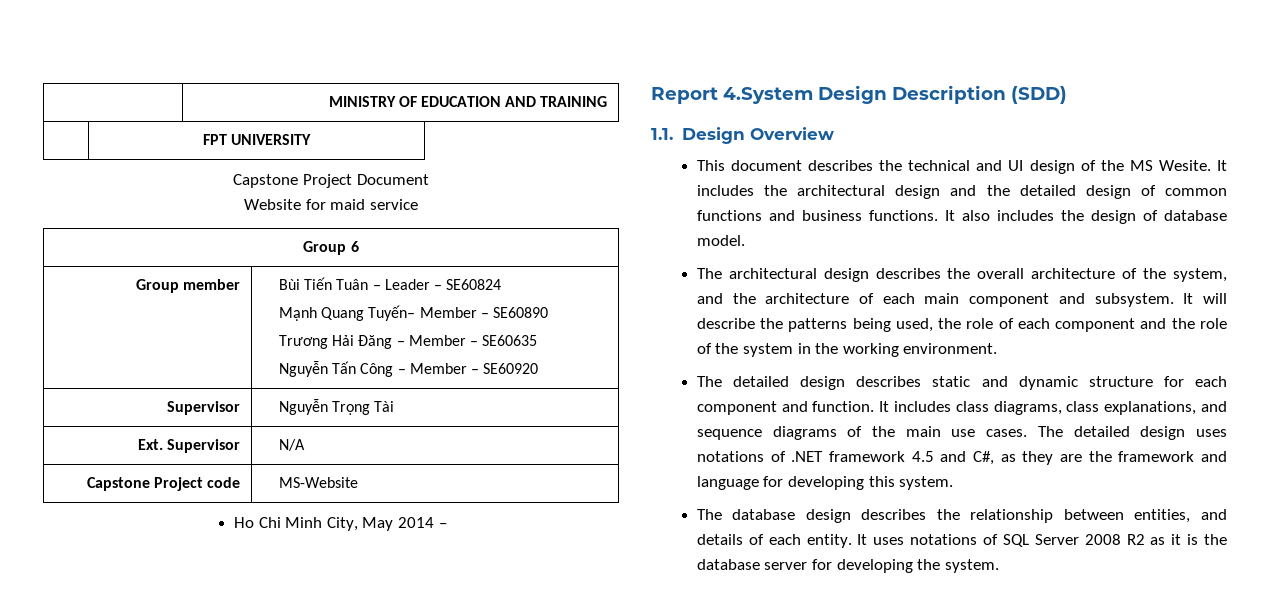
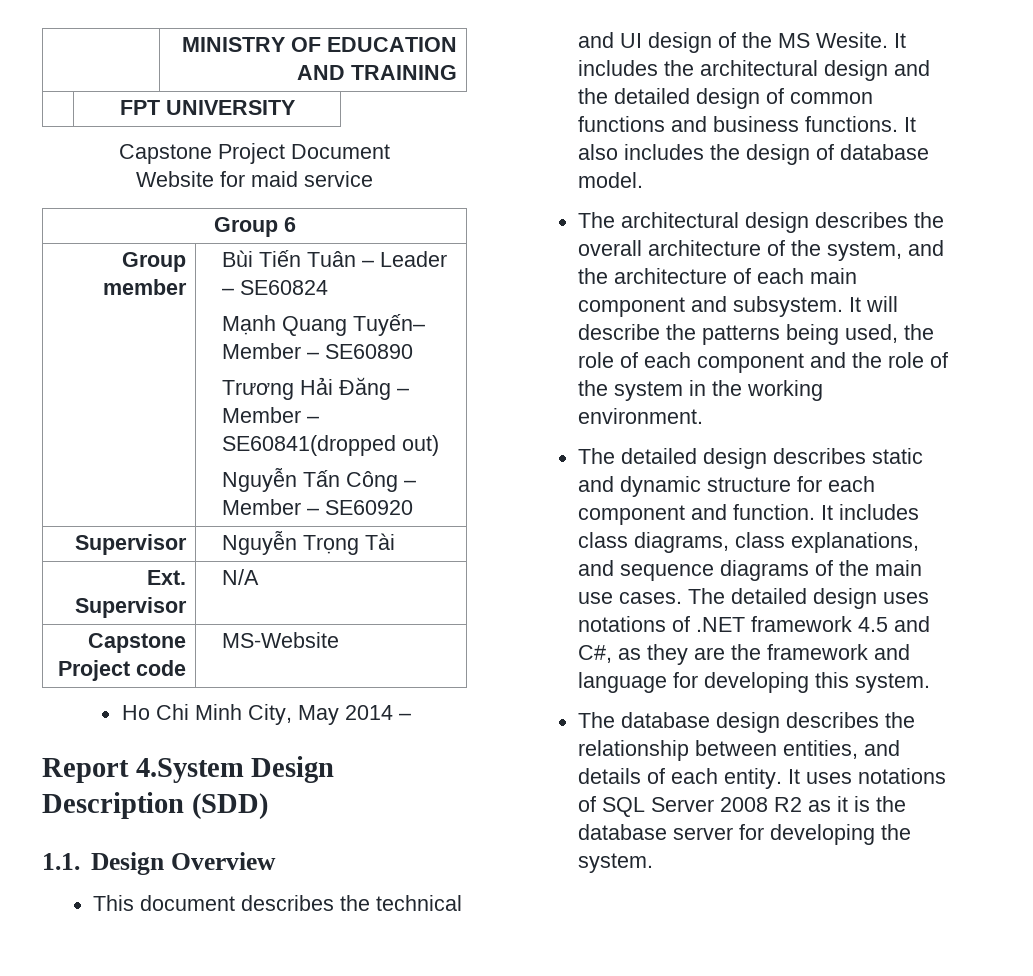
[482,335,538,346] SE60635 -> [221,435,439,456] SE60841(dropped out)

